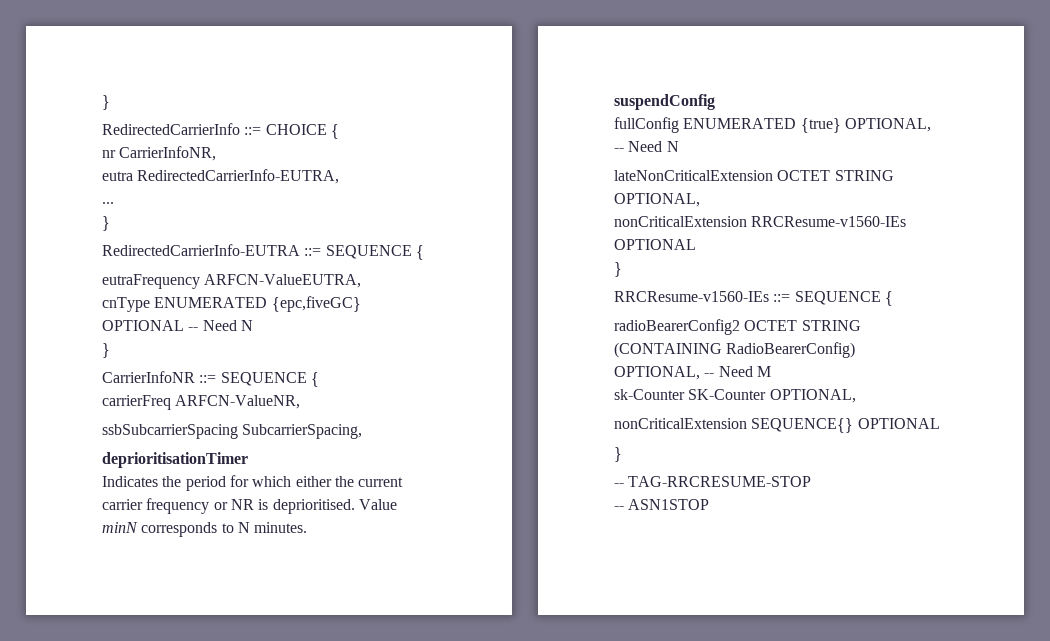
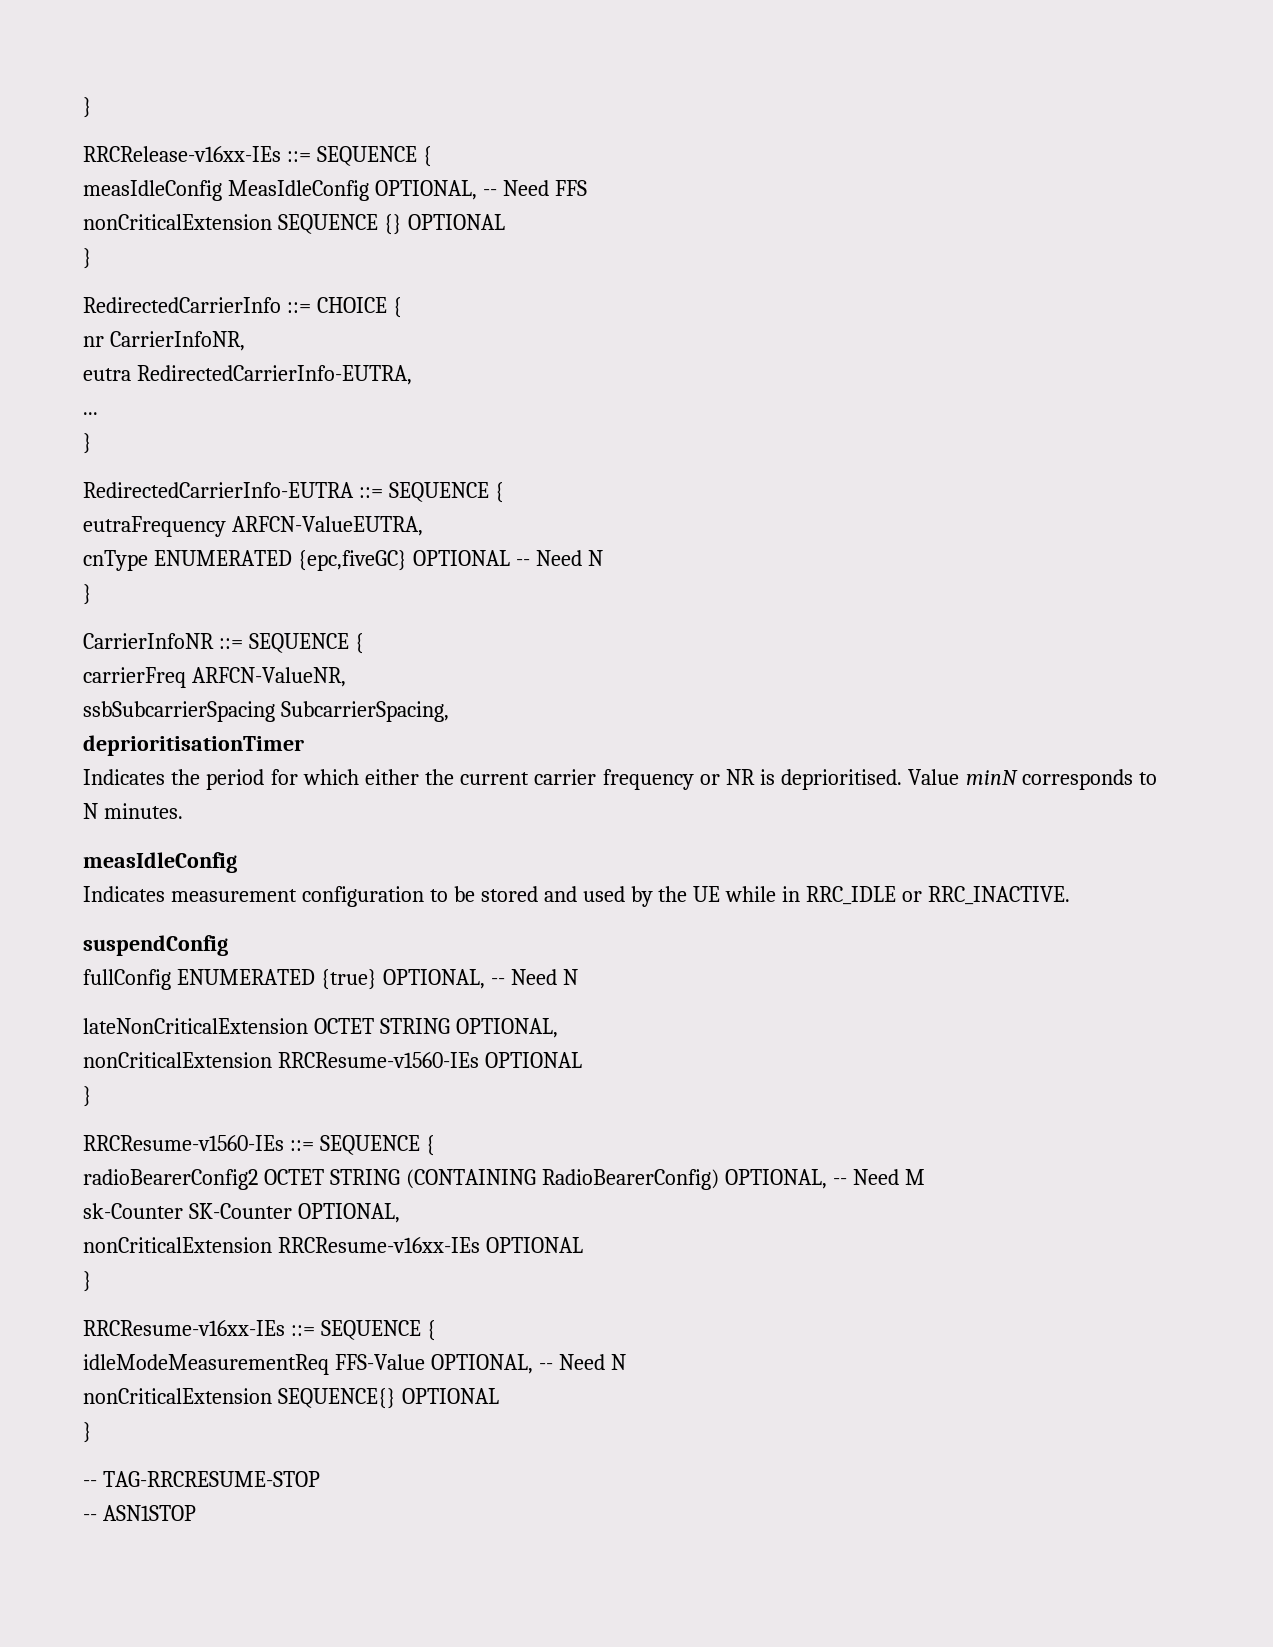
[102,95,110,110] } -> [83,97,92,118] [83,146,432,167] [83,180,587,201] [83,214,505,235] [83,248,92,269] } // RRCRelease-v16xx-IEs ::= SEQUENCE { // measIdleConfig MeasIdleConfig OPTIONAL, -- Need FFS // nonCriticalExtension SEQUENCE {} OPTIONAL // }
(308, 527) none -> [83,852,237,873] [83,886,1071,907] // measIdleConfig // Indicates measurement configuration to be stored and used by the UE while in RRC_IDLE or RRC_INACTIVE.
(856, 396) none -> [83,1237,583,1253] [83,1271,92,1292] [83,1320,436,1341] [83,1354,626,1375] // nonCriticalExtension RRCResume-v16xx-IEs OPTIONAL // } // RRCResume-v16xx-IEs ::= SEQUENCE { // idleModeMeasurementReq FFS-Value OPTIONAL, -- Need N

